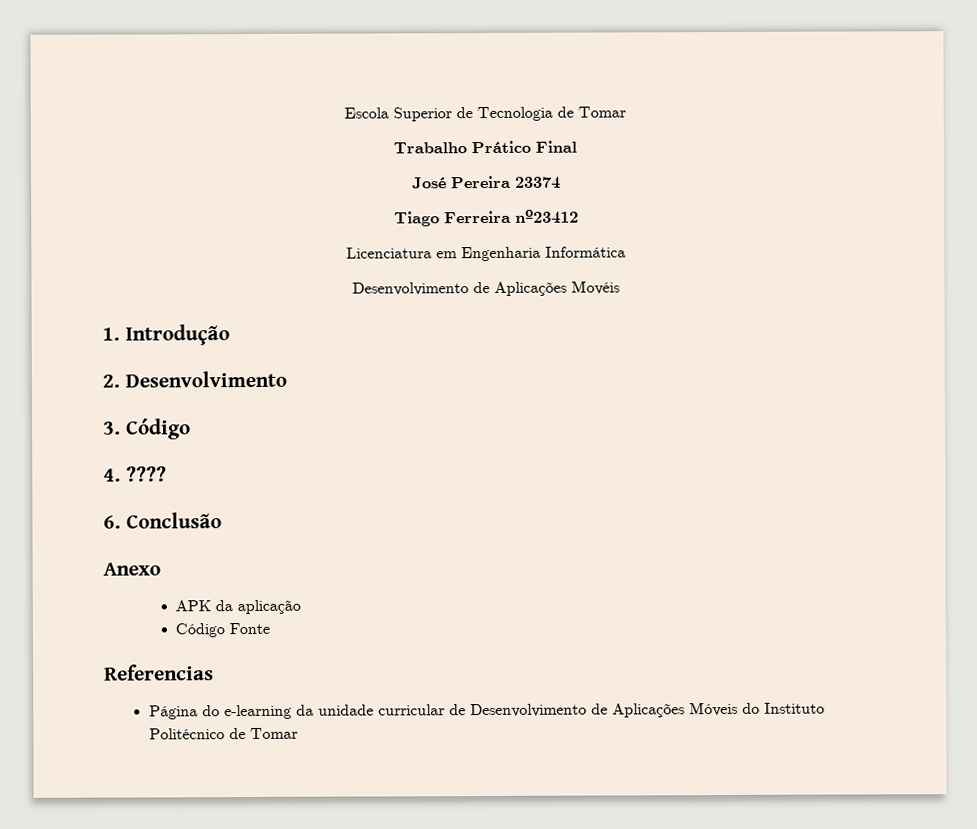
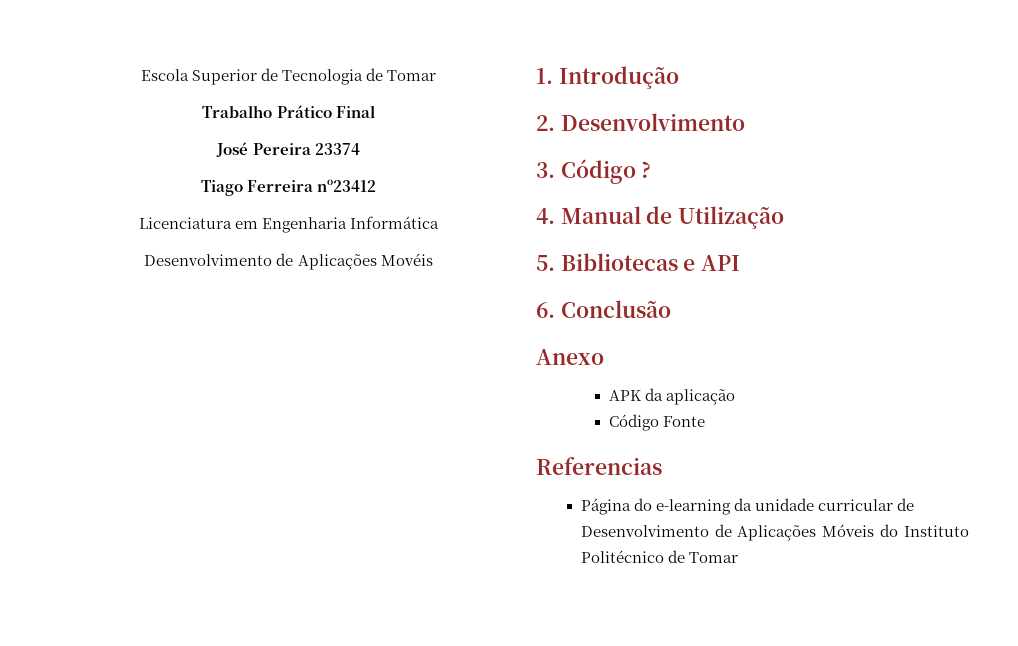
(191, 429) none -> [641,161,652,178] ?
[125,466,167,482] ???? -> [560,206,785,229] [536,253,741,271] Manual de Utilização // 5. Bibliotecas e API

